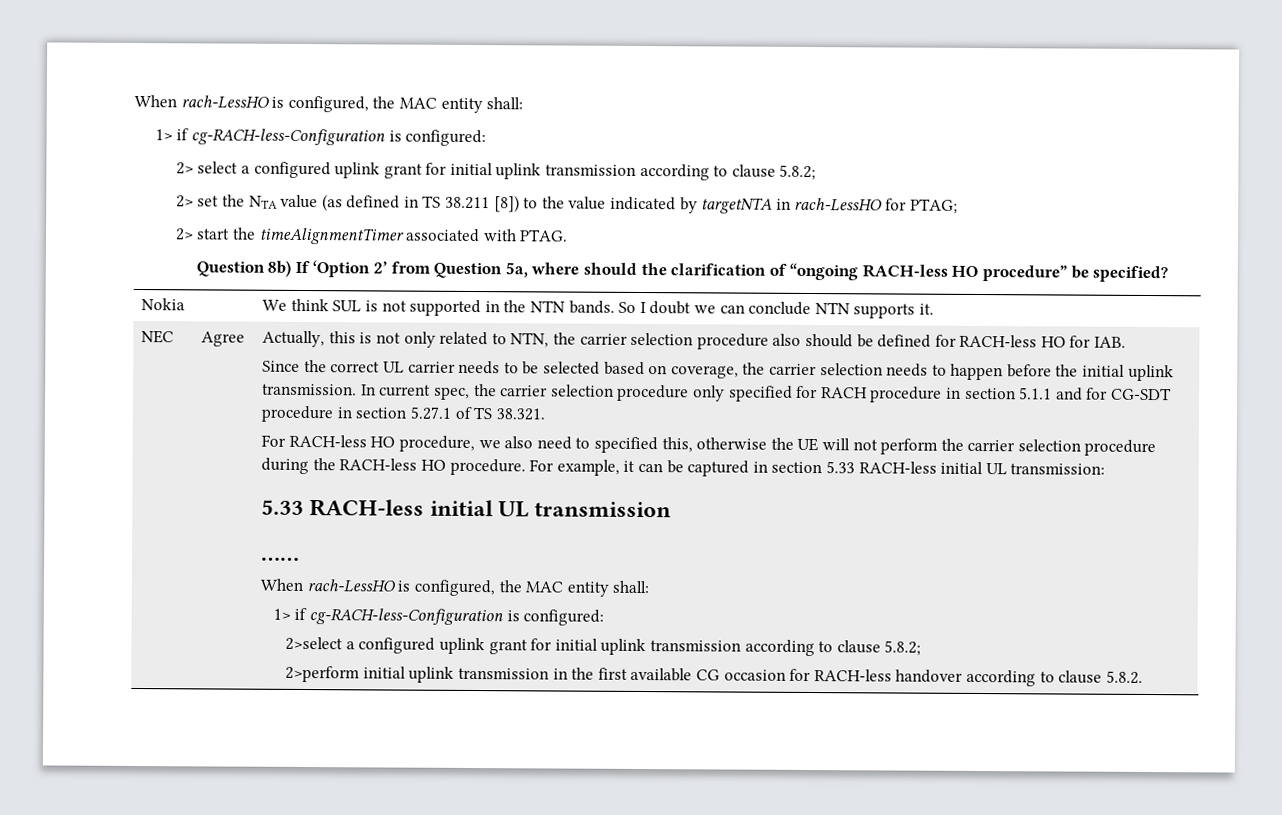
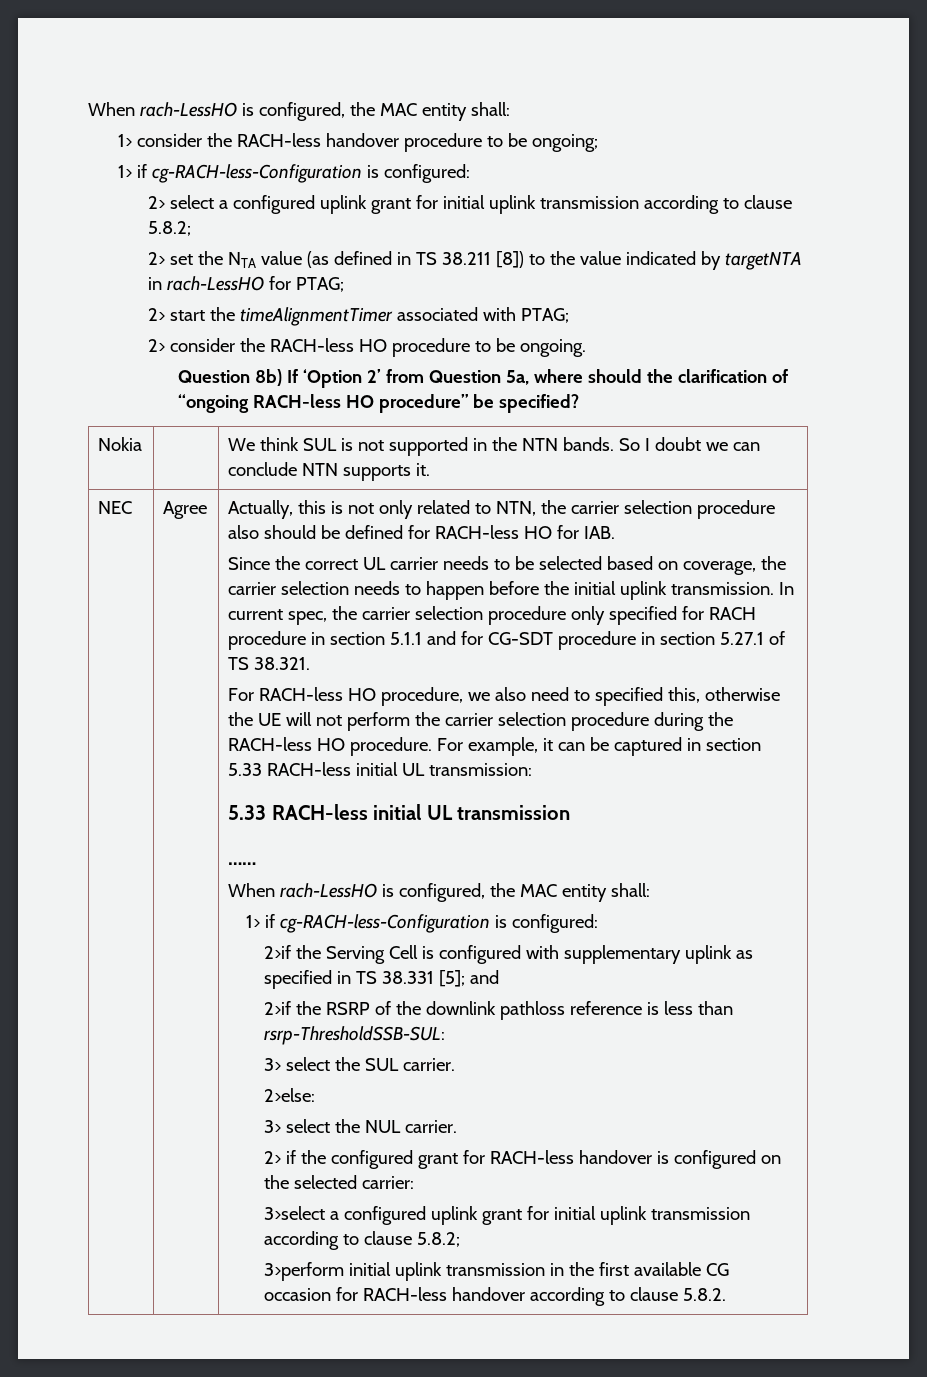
[134,94,524,114] When rach-LessHO is configured, the MAC entity shall: -> [88,102,510,121] [117,133,598,152] When rach-LessHO is configured, the MAC entity shall: // 1> consider the RACH-less handover procedure to be ongoing;
[519,229,569,242] PTAG. -> [520,308,569,323] [147,338,586,357] PTAG; // 2> consider the RACH-less HO procedure to be ongoing.
[285,636,344,651] 2>select -> [263,945,753,964] [263,970,499,989] [263,1001,733,1020] [263,1026,445,1045] [263,1057,455,1071] [263,1088,315,1102] [263,1119,457,1133] [263,1150,781,1169] [263,1175,414,1189] [263,1206,325,1220] 2>if the Serving Cell is configured with supplementary uplink as specified in TS 38.331 [5]; and // 2>if the RSRP of the downlink pathloss reference is less than rsrp-ThresholdSSB-SUL: // 3> select the SUL carrier. // 2>else: // 3> select the NUL carrier. // 2> if the configured grant for RACH-less handover is configured on the selected carrier: // 3>select
[285,665,361,683] 2>perform -> [263,1262,344,1281] 3>perform

